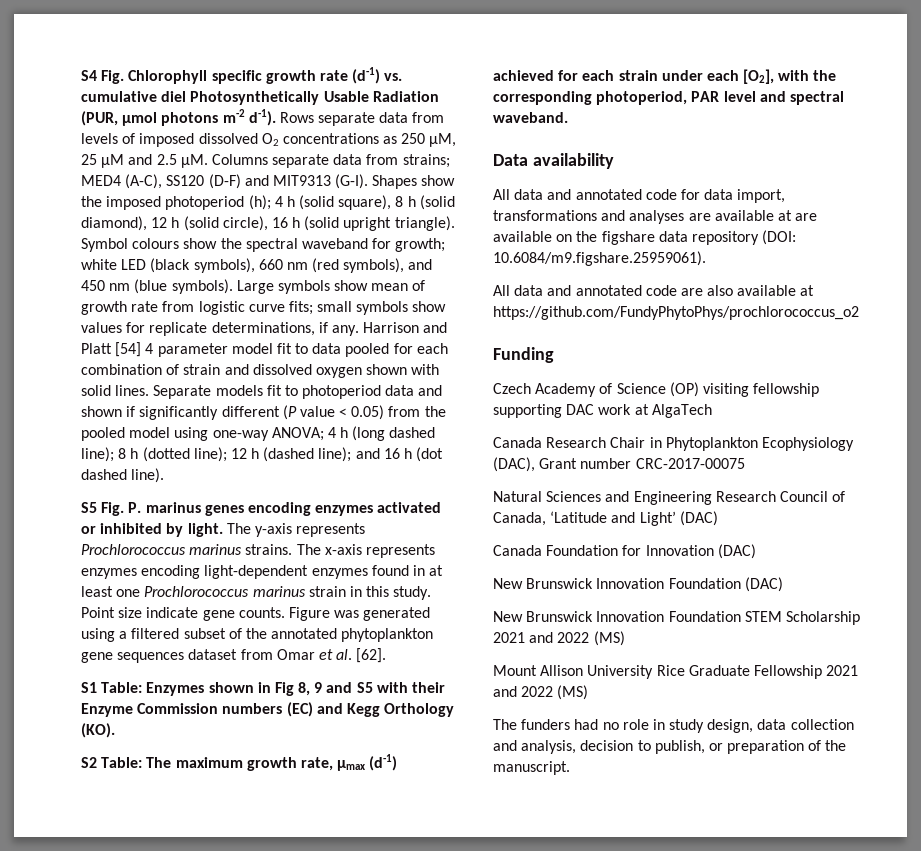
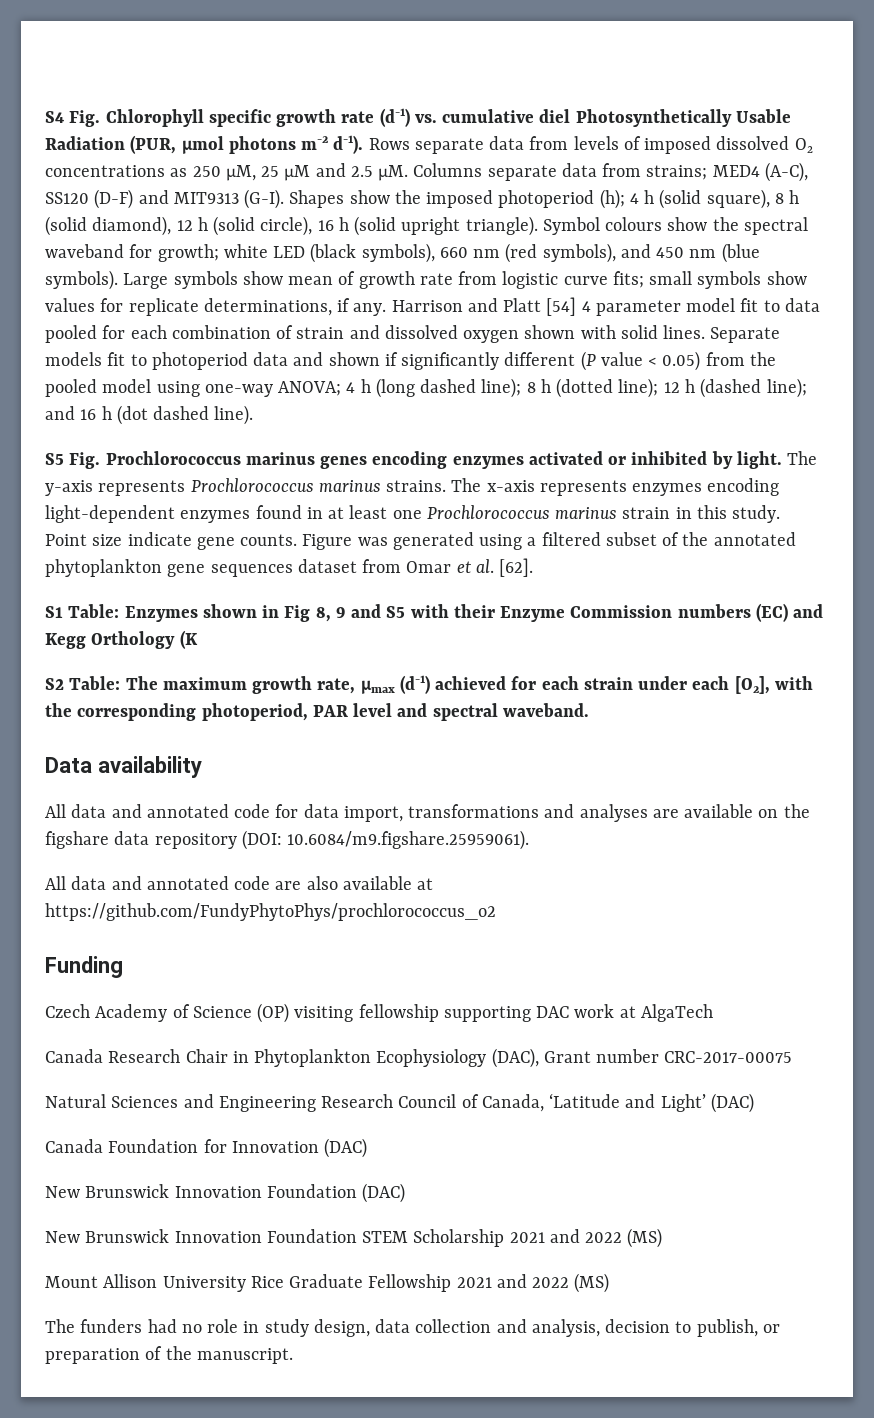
[128,502,142,513] P. -> [105,451,241,465] Prochlorococcus
[81,723,115,738] (KO). -> [179,630,198,649] (K
[777,210,818,221] [493,231,552,242] at are available -> (754, 811) none

